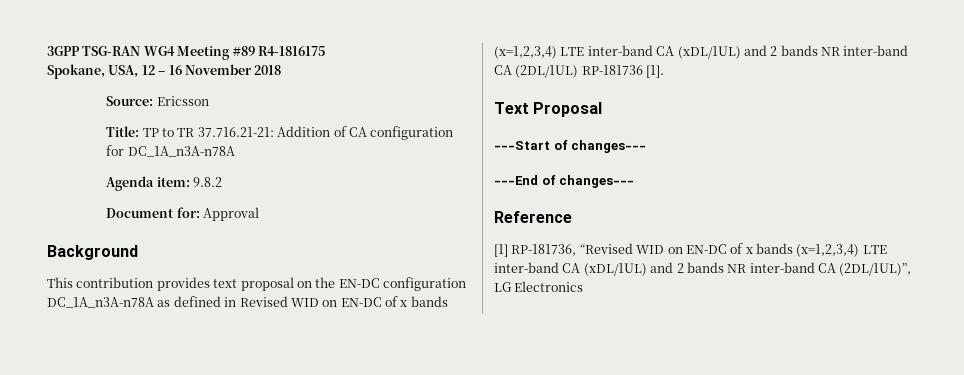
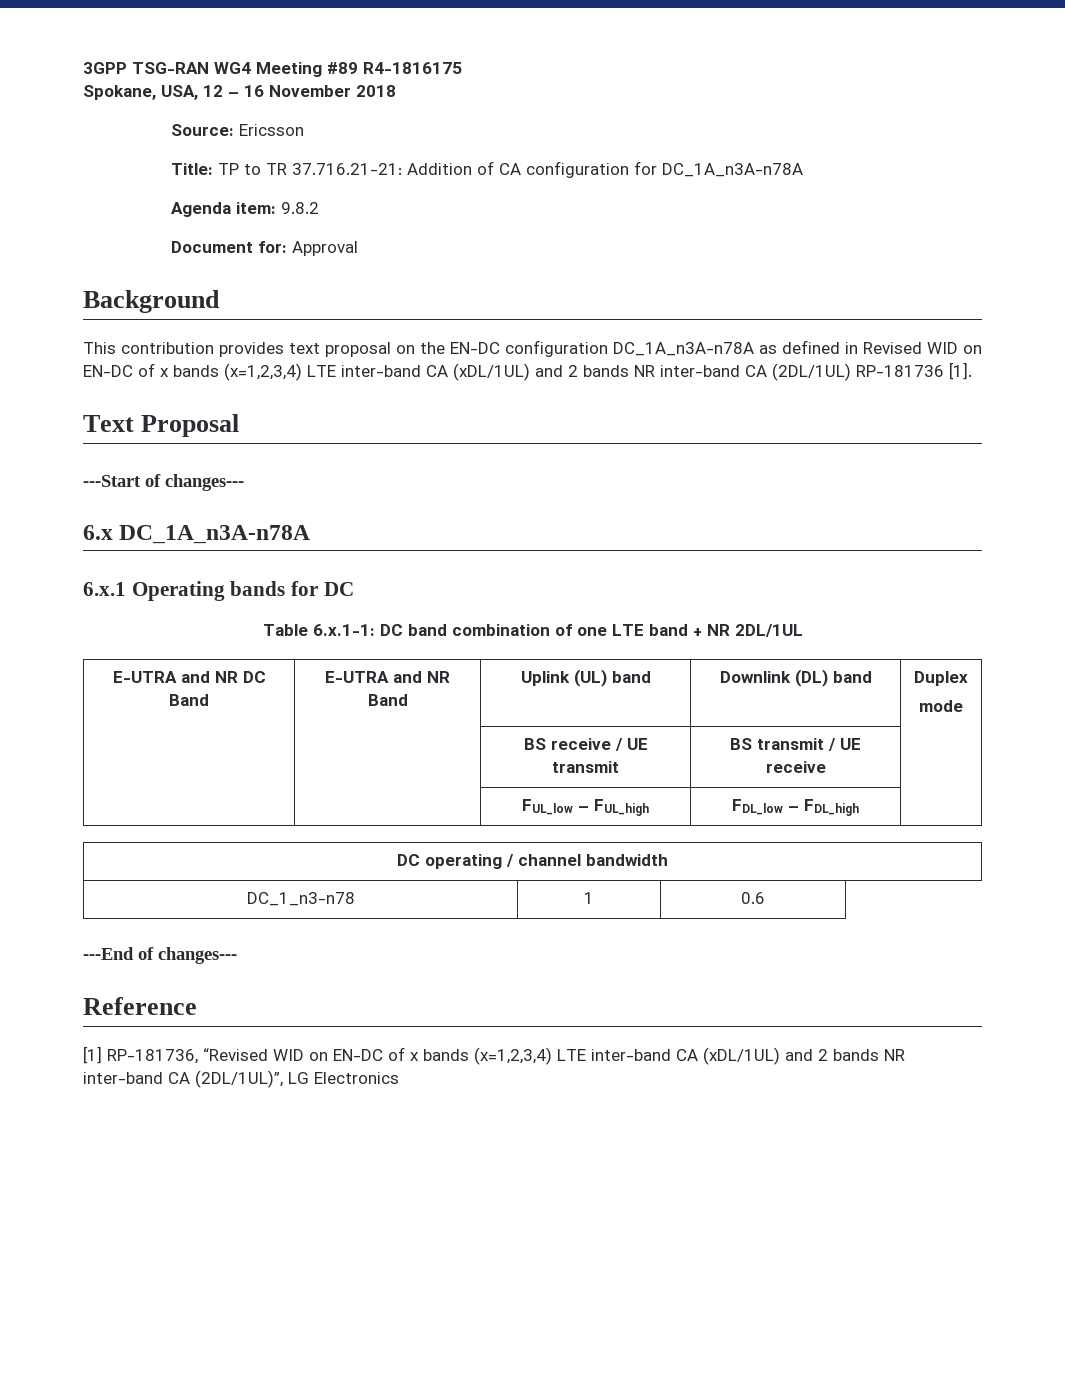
(647, 146) none -> [83,525,311,544] [83,581,354,601] [262,624,803,637] [112,671,266,683] [169,694,209,706] [325,671,450,683] [367,694,408,706] [520,669,651,687] [719,669,872,687] [914,671,968,686] [919,700,963,712] [523,738,648,751] [552,761,619,773] [730,738,861,751] [765,761,826,773] [522,799,649,816] [732,799,859,816] [397,854,668,869] [246,892,355,906] [584,892,594,904] [741,892,765,904] // 6.x DC_1A_n3A-n78A // 6.x.1 Operating bands for DC // Table 6.x.1-1: DC band combination of one LTE band + NR 2DL/1UL // E-UTRA and NR DC Band | E-UTRA and NR Band | Uplink (UL) band | Downlink (DL) band | Duplex // mode // | | BS receive / UE transmit | BS transmit / UE receive | // | | FUL_low – FUL_high | FDL_low – FDL_high | // DC operating / channel bandwidth // DC_1_n3-n78 | 1 | 0.6

